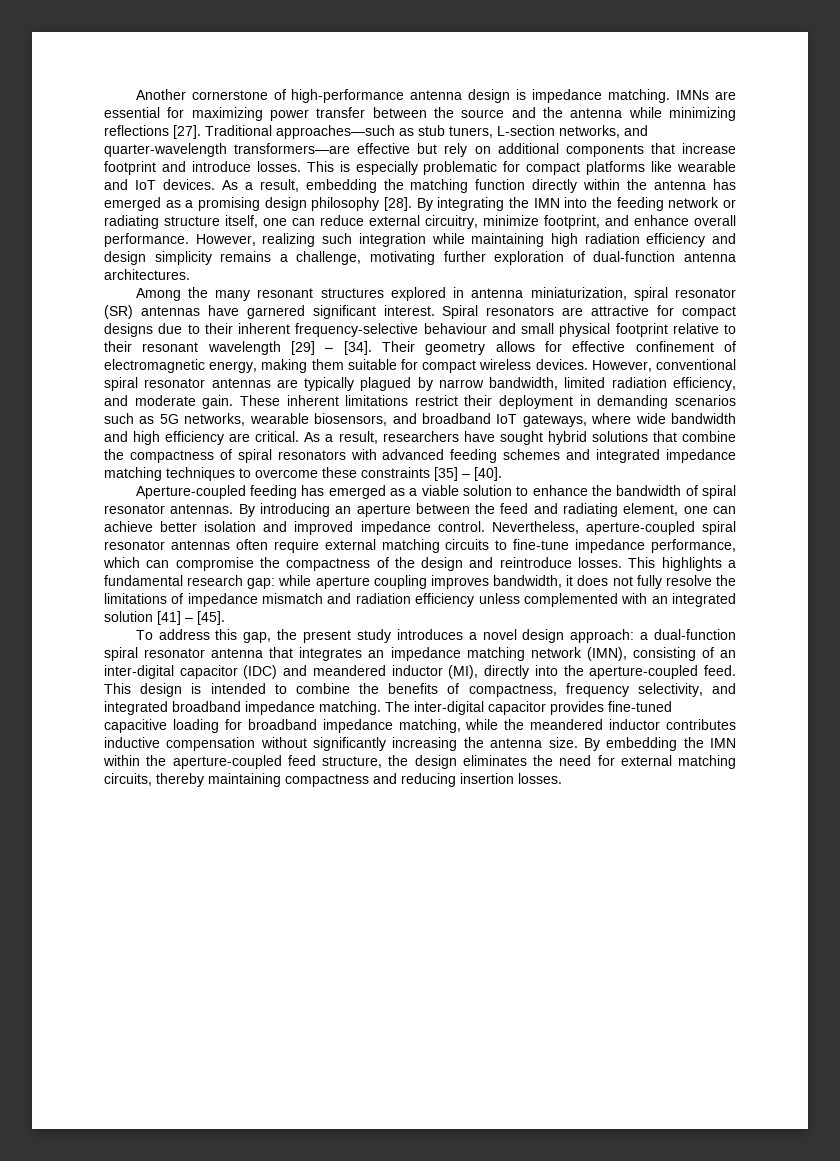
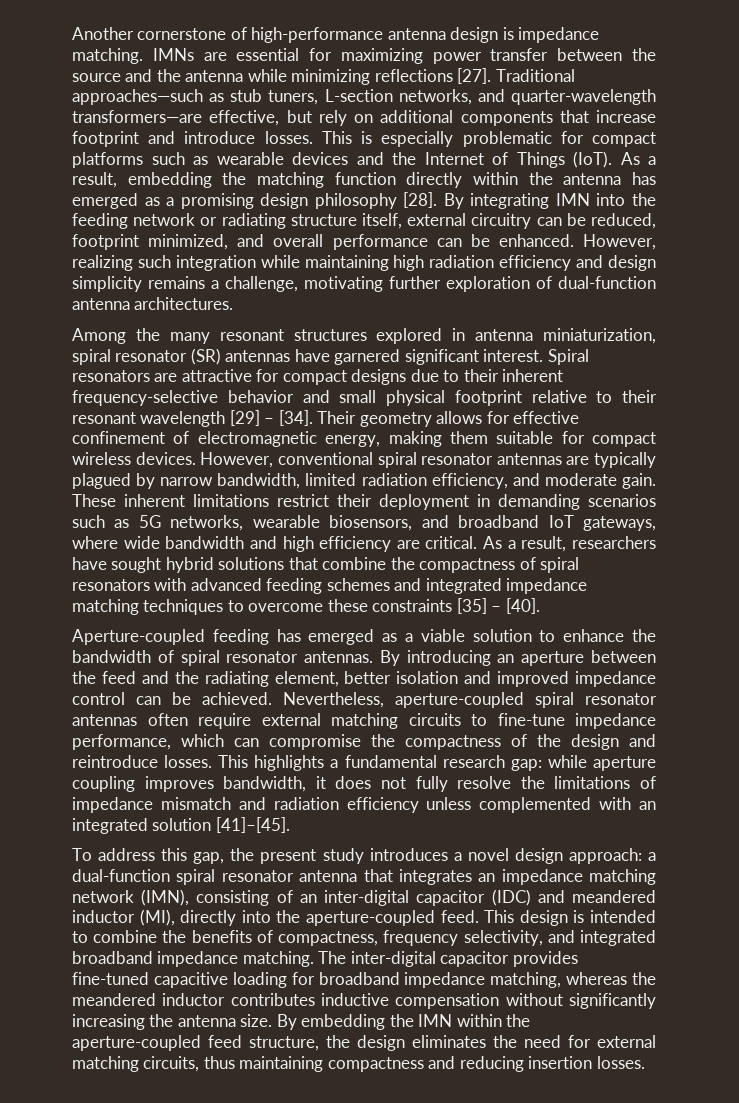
[357,143,411,154] effective -> [209,110,280,126] effective,
[651,161,736,172] [104,179,215,190] like wearable and IoT devices. -> [151,151,612,168] such as wearable devices and the Internet of Things (IoT).
[509,197,529,208] the -> (550, 201) none
[263,215,736,229] [104,233,189,247] one can reduce external circuitry, minimize footprint, and enhance overall performance. -> [407,213,656,229] [72,234,574,250] external circuitry can be reduced, footprint minimized, and overall performance can be enhanced.
[423,323,487,334] behaviour -> [227,390,294,403] behavior
(558, 508) none -> [174,671,199,684] the
[683,506,736,514] [104,521,153,532] one can achieve -> (339, 679) none
[437,521,485,532] control. -> [72,692,272,705] control can be achieved.
[157,611,225,625] [41] – [45]. -> [215,817,290,833] [41]–[45].
[465,719,499,730] while -> [566,972,628,985] whereas
[156,773,204,787] thereby -> [203,1056,235,1069] thus

